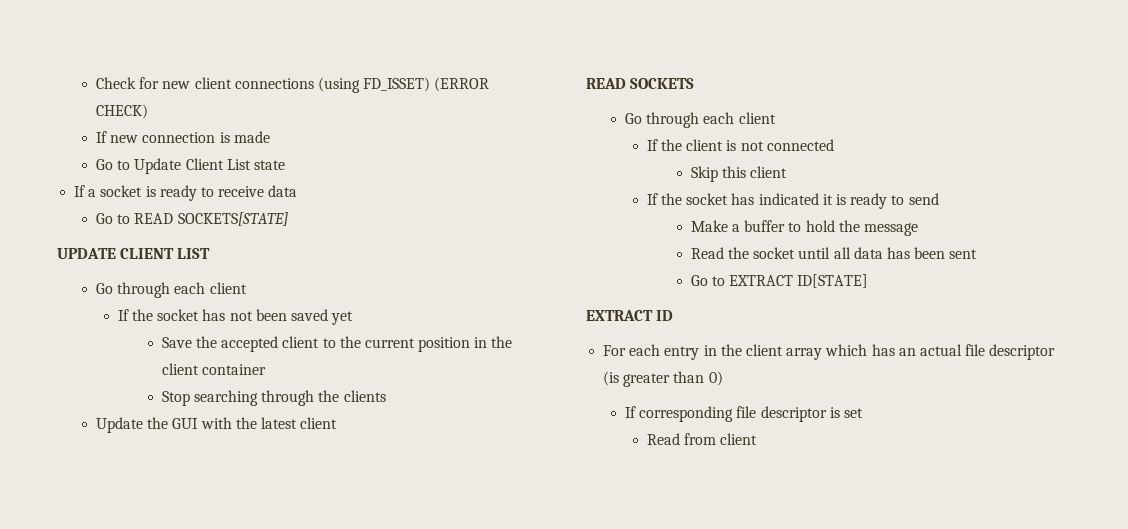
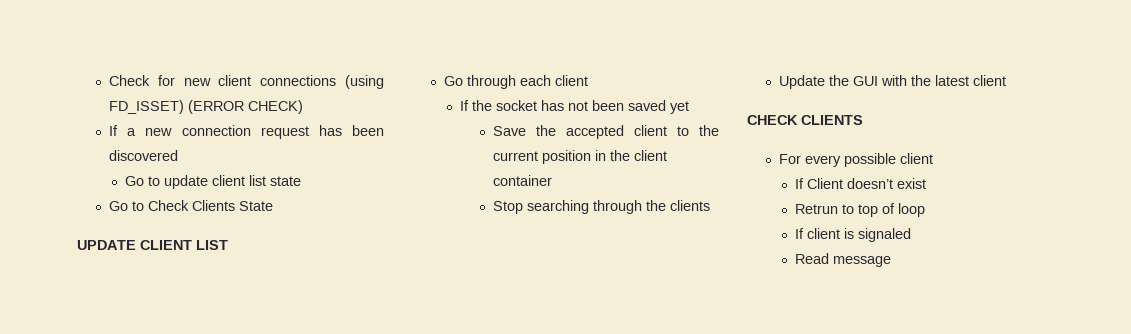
(107, 137) none -> [127,128,137,136] a
[219,131,270,143] [95,158,285,174] [74,185,298,201] [95,212,288,226] is made // Go to Update Client List state // If a socket is ready to receive data // Go to READ SOCKETS[STATE] -> [260,125,384,139] [109,150,179,161] [125,175,302,189] [109,200,274,211] request has been discovered // Go to update client list state // Go to Check Clients State
[586,78,695,89] [624,112,776,128] [646,139,834,151] [690,166,788,182] [646,193,939,209] [690,220,918,236] [690,247,978,259] [690,274,869,288] [586,310,674,321] [603,344,1056,360] [603,371,723,387] [624,406,863,422] [646,433,758,445] READ SOCKETS // Go through each client // If the client is not connected // Skip this client // If the socket has indicated it is ready to send // Make a buffer to hold the message // Read the socket until all data has been sent // Go to EXTRACT ID[STATE] // EXTRACT ID // For each entry in the client array which has an actual file descriptor (is greater than 0) // If corresponding file descriptor is set // Read from client -> [747,115,863,125] [779,153,934,167] [795,178,927,189] [795,203,926,217] [795,228,912,242] [795,253,892,267] CHECK CLIENTS // For every possible client // If Client doesn’t exist // Retrun to top of loop // If client is signaled // Read message

